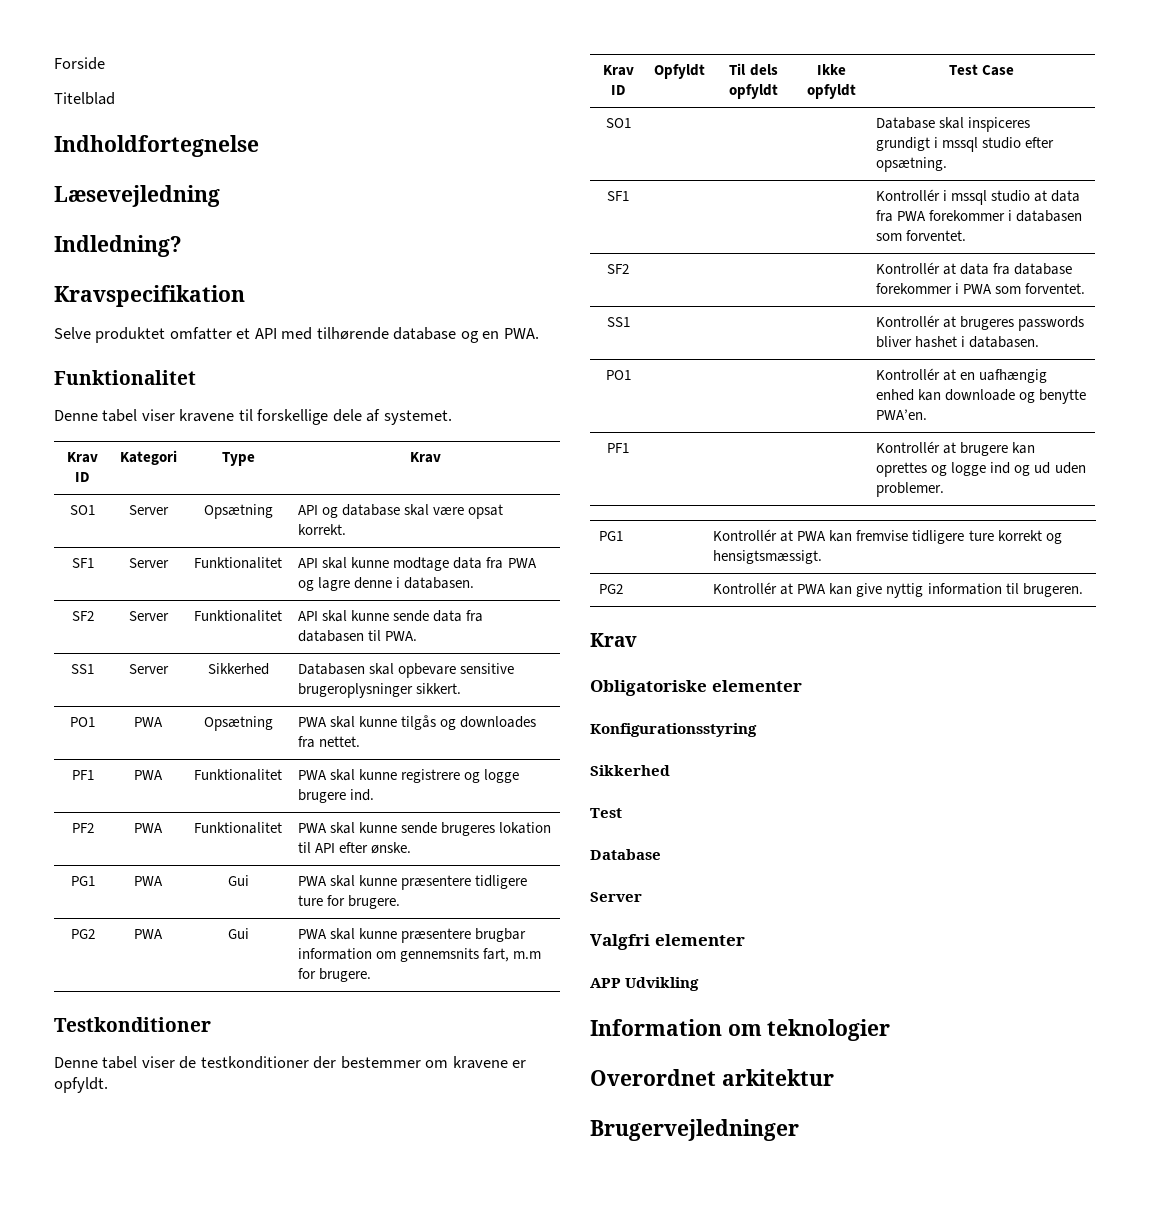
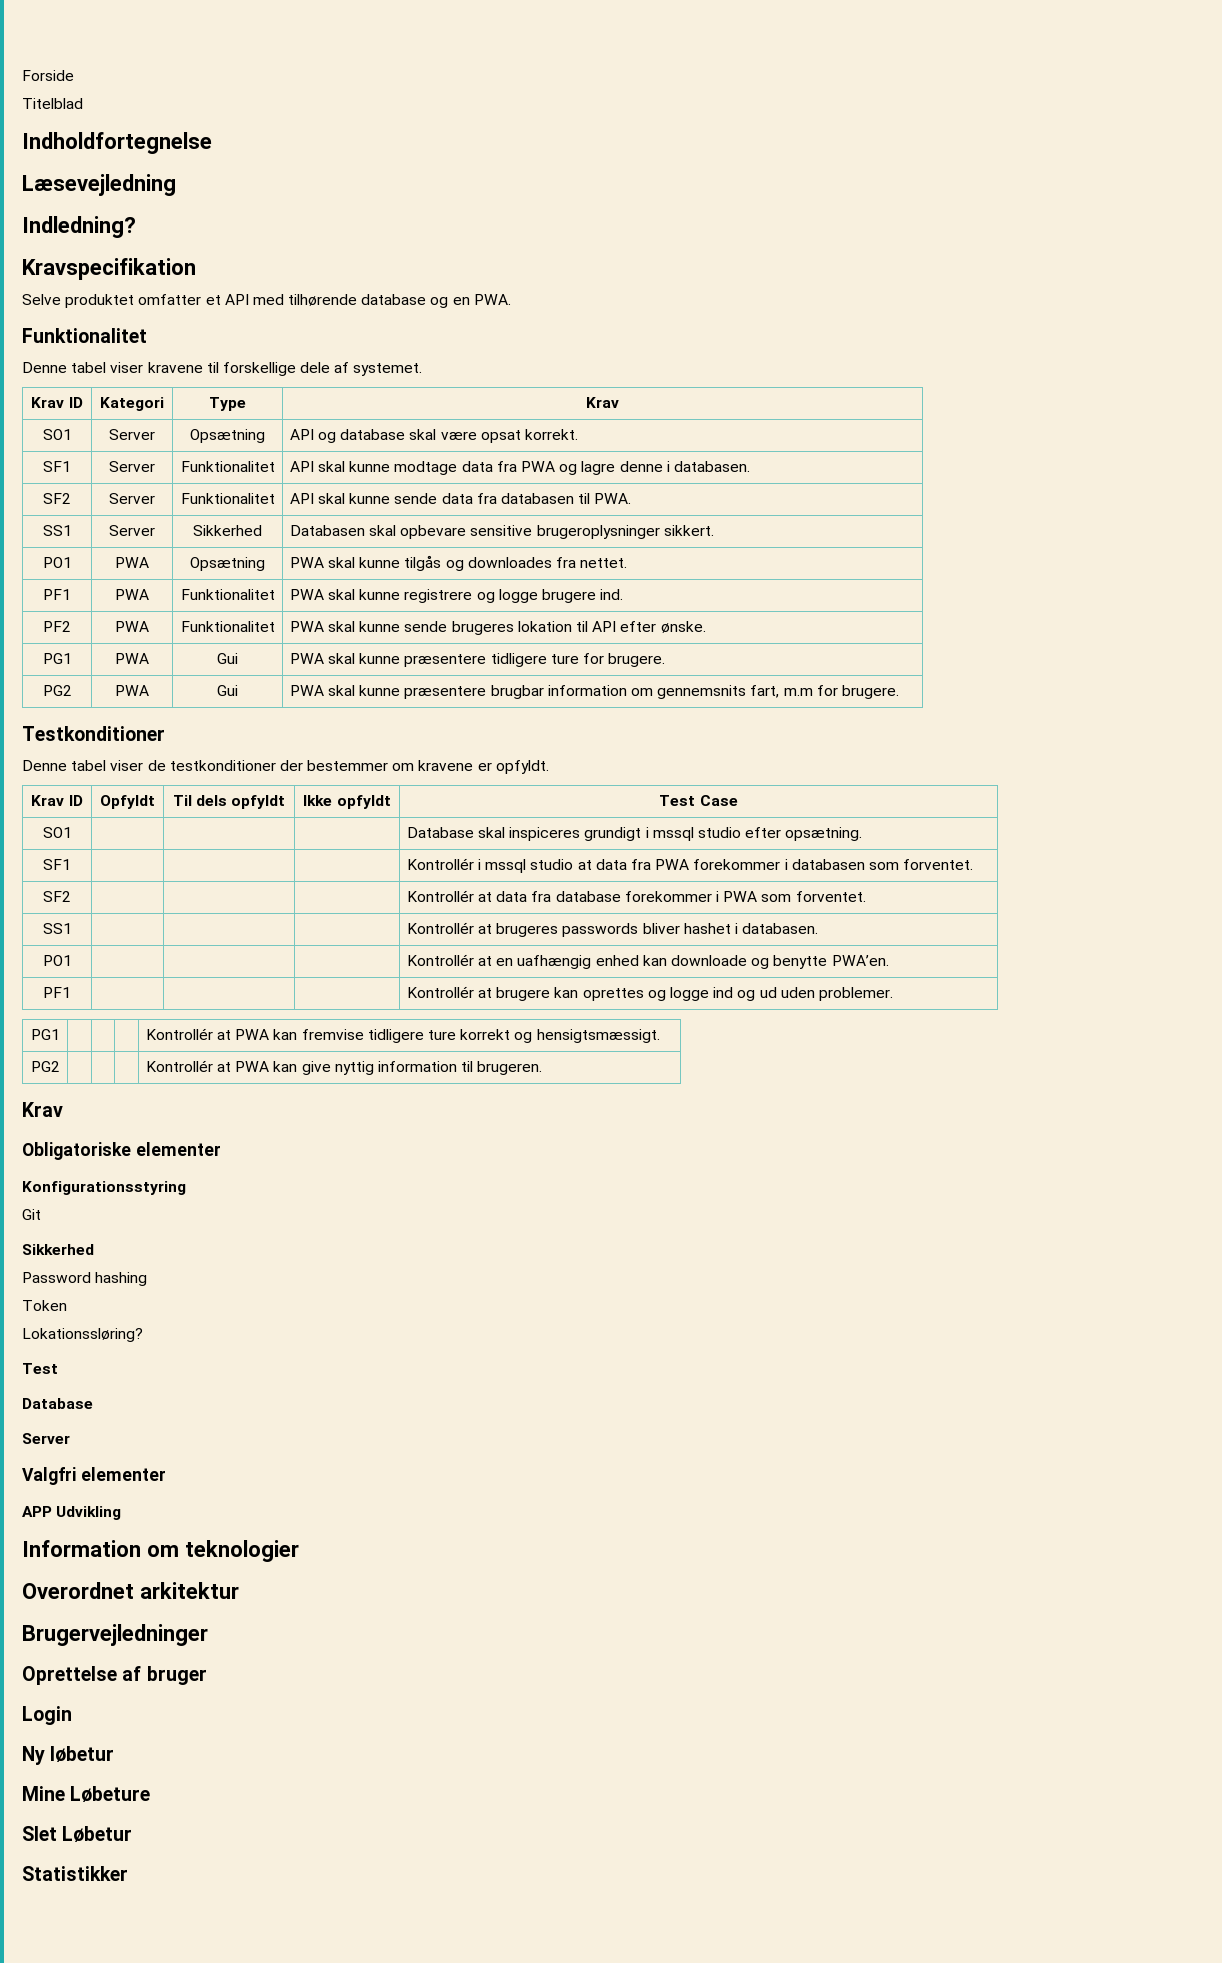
[590,765,670,776] // Sikkerhed -> [22,1209,41,1220] [22,1244,94,1255] [22,1272,148,1286] [22,1300,67,1311] [22,1328,143,1342] // Git // Sikkerhed // Password hashing // Token // Lokationssløring?
(799, 1130) none -> [22,1666,207,1685] [22,1706,72,1725] [22,1746,115,1765] [22,1786,151,1802] [22,1826,133,1842] [22,1866,128,1881] // Oprettelse af bruger // Login // Ny løbetur // Mine Løbeture // Slet Løbetur // Statistikker

